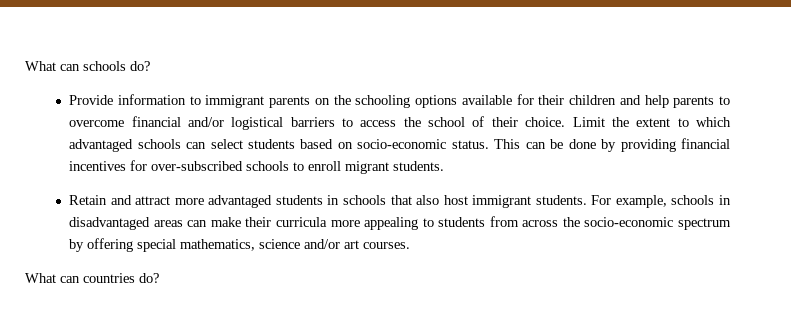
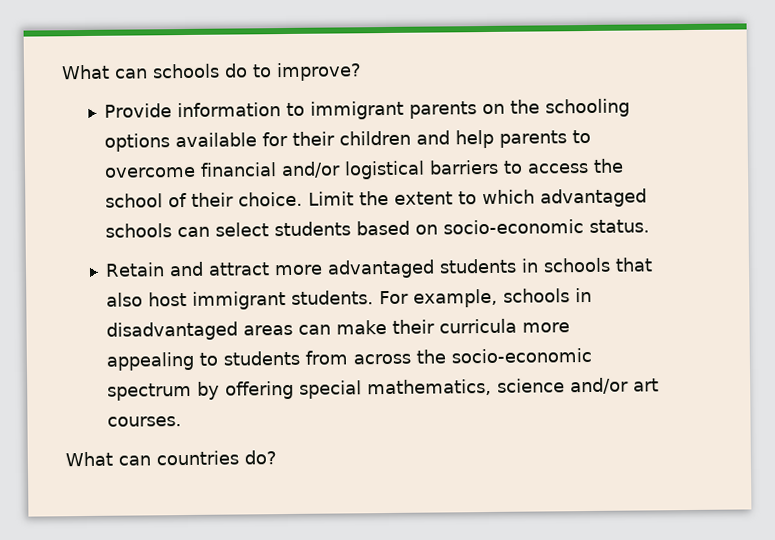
[130,61,150,71] do? -> [224,62,362,82] do to improve?
[494,138,730,152] [69,160,445,174] This can be done by providing financial incentives for over-subscribed schools to enroll migrant students. -> (651, 226) none

